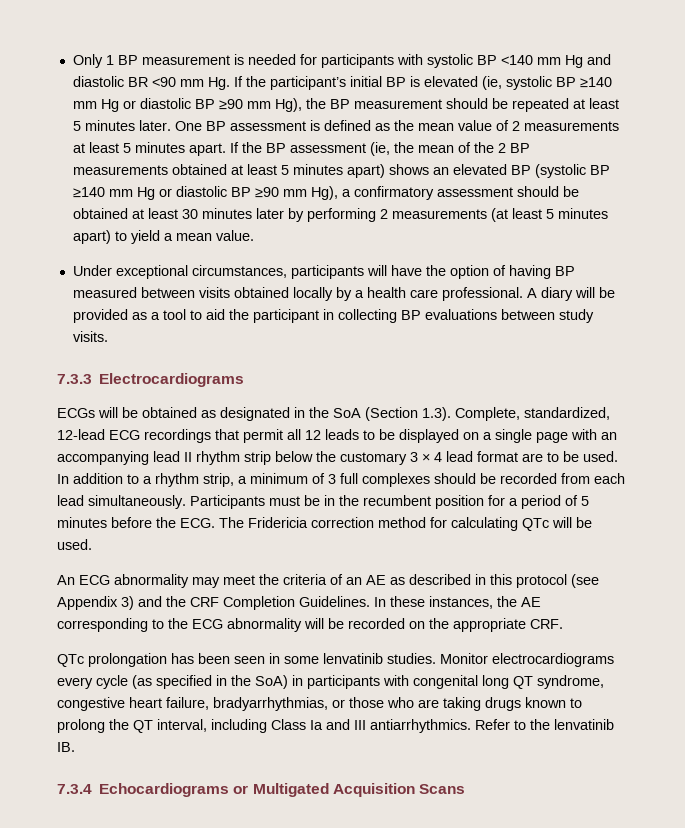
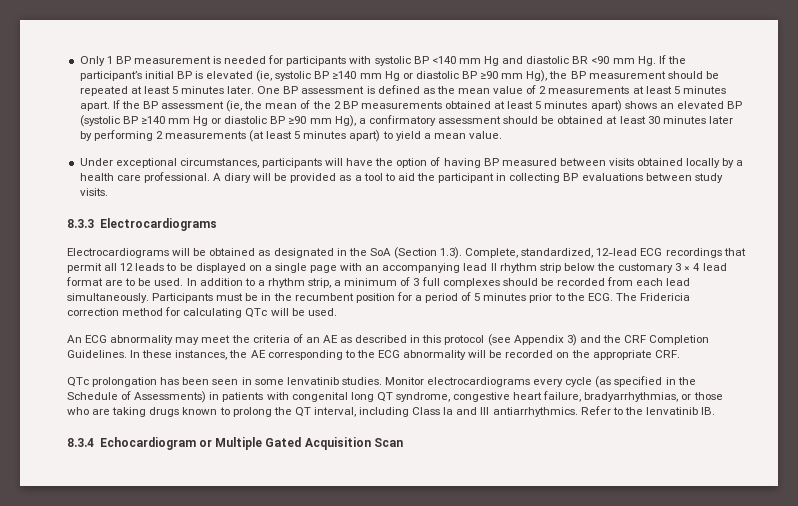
[57,374,92,384] 7.3.3 -> [67,219,94,228] 8.3.3
[57,408,95,418] ECGs -> [67,248,169,258] Electrocardiograms
[111,517,152,528] before -> [529,293,565,303] prior to
[255,675,380,689] SoA) in participants -> [67,391,264,403] Schedule of Assessments) in patients
[57,783,465,797] 7.3.4 Echocardiograms or Multigated Acquisition Scans -> [67,437,403,450] 8.3.4 Echocardiogram or Multiple Gated Acquisition Scan

